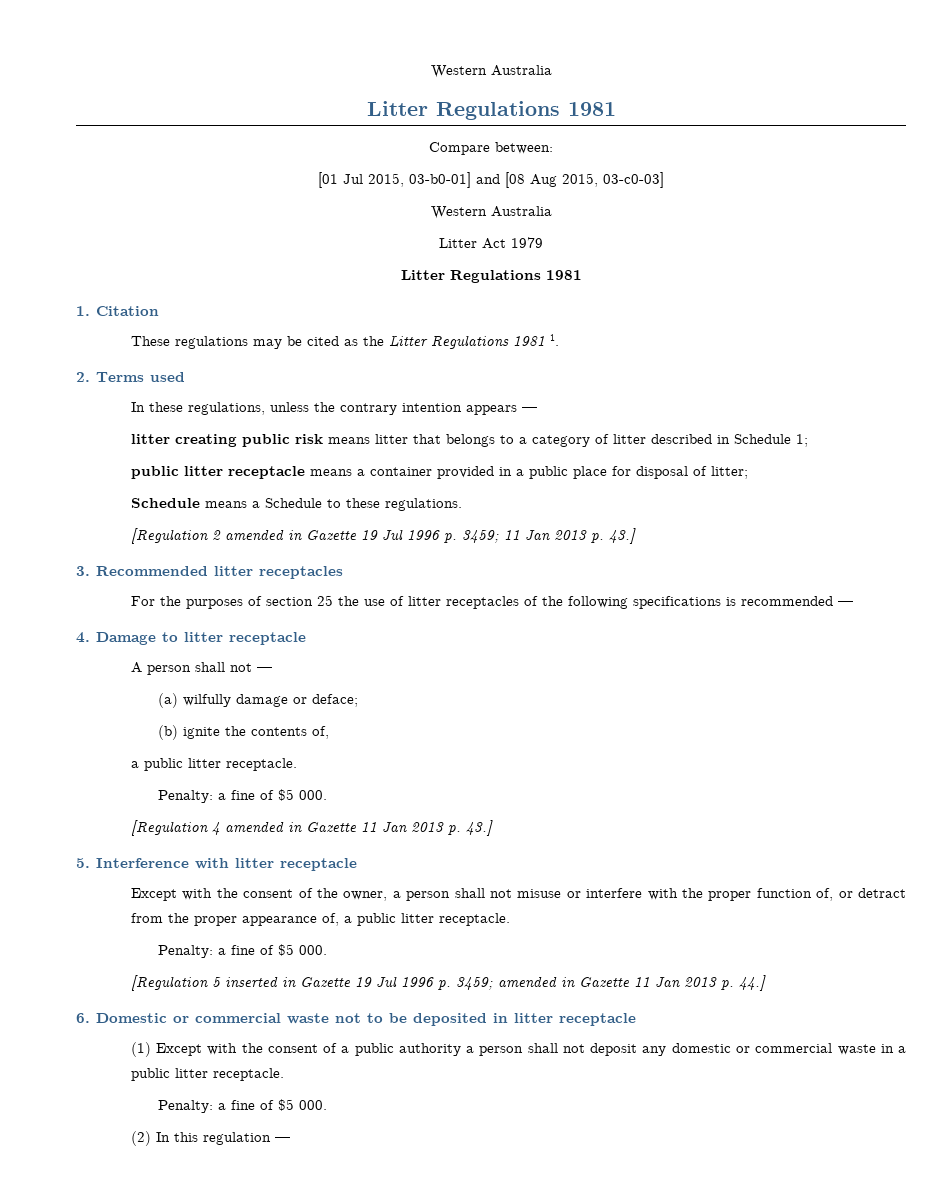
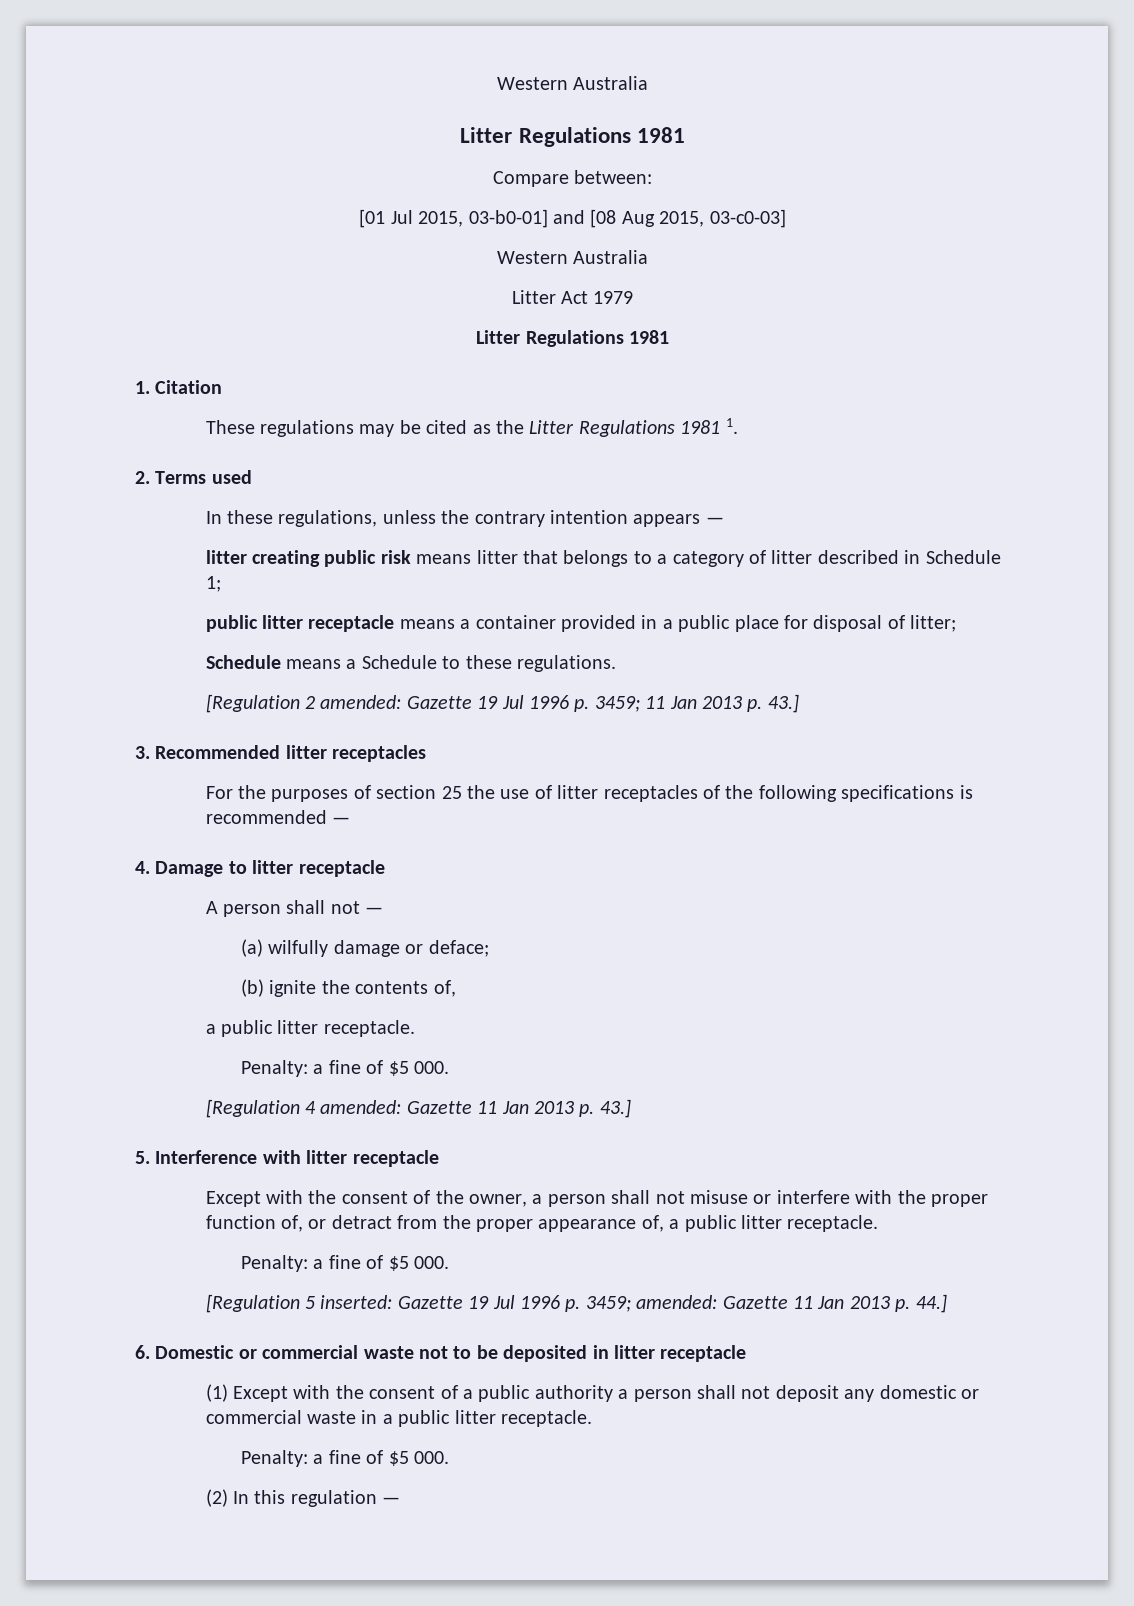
[224,529,302,541] amended in -> [320,695,402,709] amended:
[224,821,302,833] amended in -> [320,1100,402,1114] amended:
[224,976,575,990] inserted in Gazette 19 Jul 1996 p. 3459; amended in -> [320,1295,718,1312] inserted: Gazette 19 Jul 1996 p. 3459; amended:

